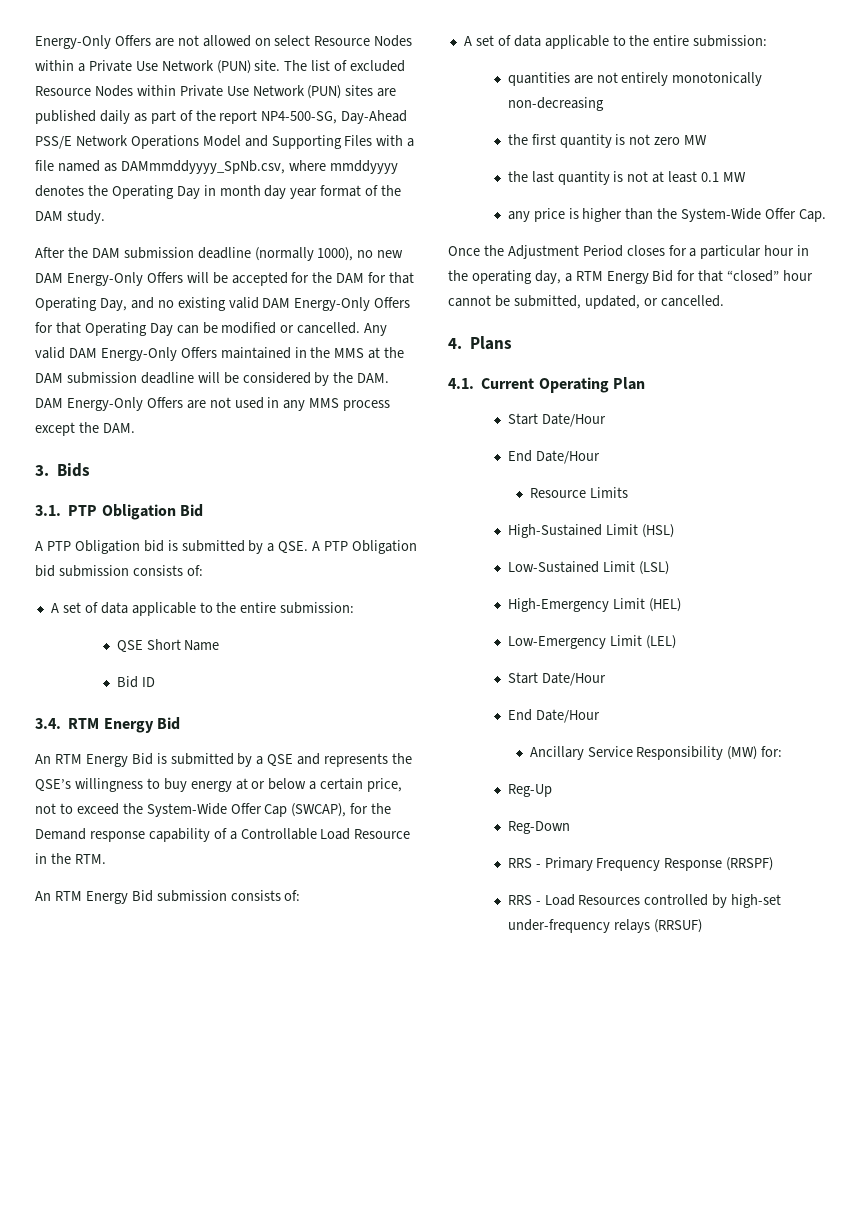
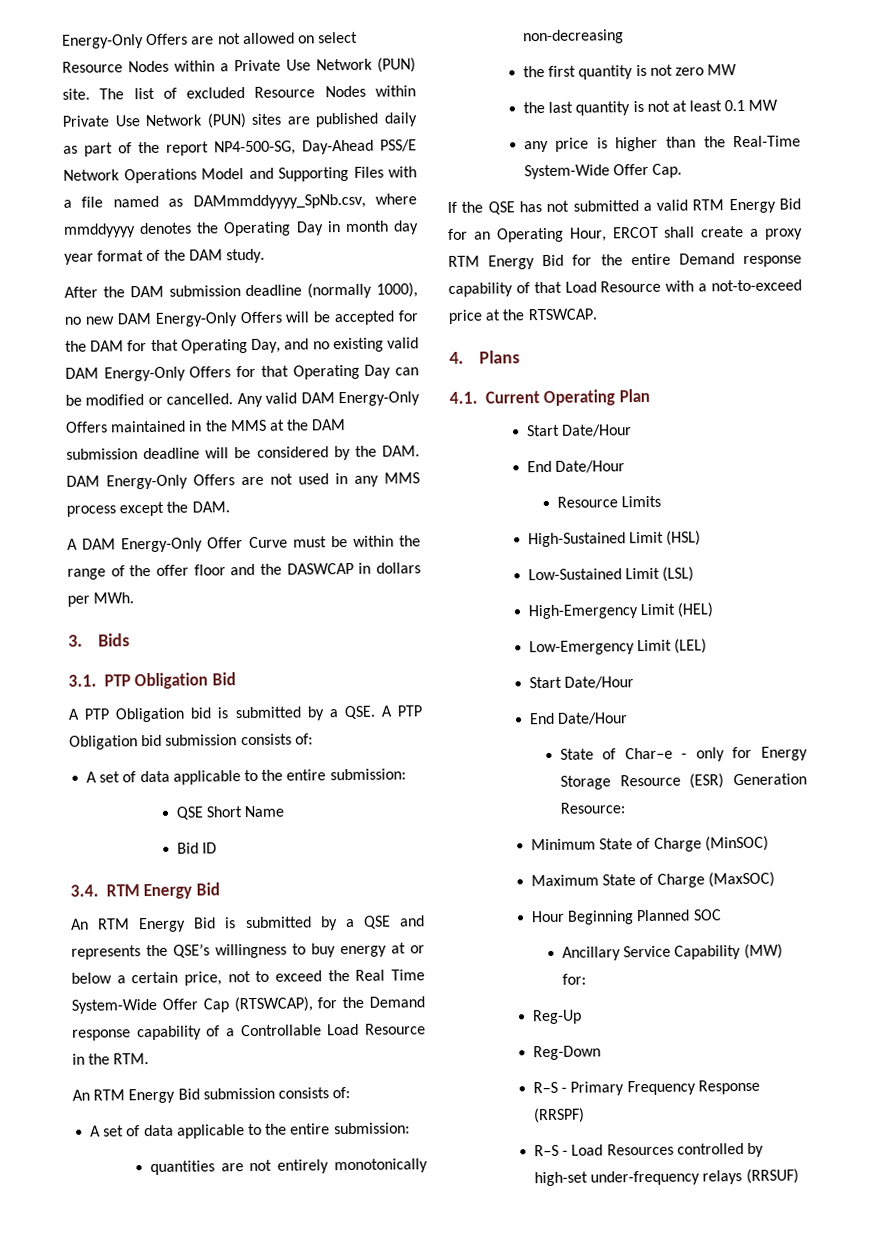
(135, 428) none -> [67,535,421,553] [67,562,421,580] [67,592,135,607] // A DAM Energy-Only Offer Curve must be within the range of the offer floor and the DASWCAP in dollars per MWh.
(143, 808) none -> [355,969,425,981] Real Time
[291,803,347,817] (SWCAP), -> [233,996,313,1013] (RTSWCAP),
(678, 213) none -> [733,135,801,148] Real-Time
[448,245,810,259] [448,270,814,284] [448,295,724,309] Once the Adjustment Period closes for a particular hour in the operating day, a RTM Energy Bid for that “closed” hour cannot be submitted, updated, or cancelled. -> [447,198,801,215] [448,225,803,243] [448,253,802,270] [448,279,802,297] [448,308,597,324] If the QSE has not submitted a valid RTM Energy Bid for an Operating Hour, ERCOT shall create a proxy RTM Energy Bid for the entire Demand response capability of that Load Resource with a not-to-exceed price at the RTSWCAP.
(600, 716) none -> [559,746,808,762] [559,773,807,790] [559,802,625,814] [530,835,769,852] [530,871,775,888] [530,909,722,925] // State of Char–e - only for Energy Storage Resource (ESR) Generation Resource: // Minimum State of Charge (MinSOC) // Maximum State of Charge (MaxSOC) // Hour Beginning Planned SOC
[636,746,724,760] Responsibility -> [674,945,742,960] Capability
[507,858,532,868] RRS -> [532,1081,558,1094] R–S
[507,895,532,905] RRS -> [533,1144,559,1157] R–S

